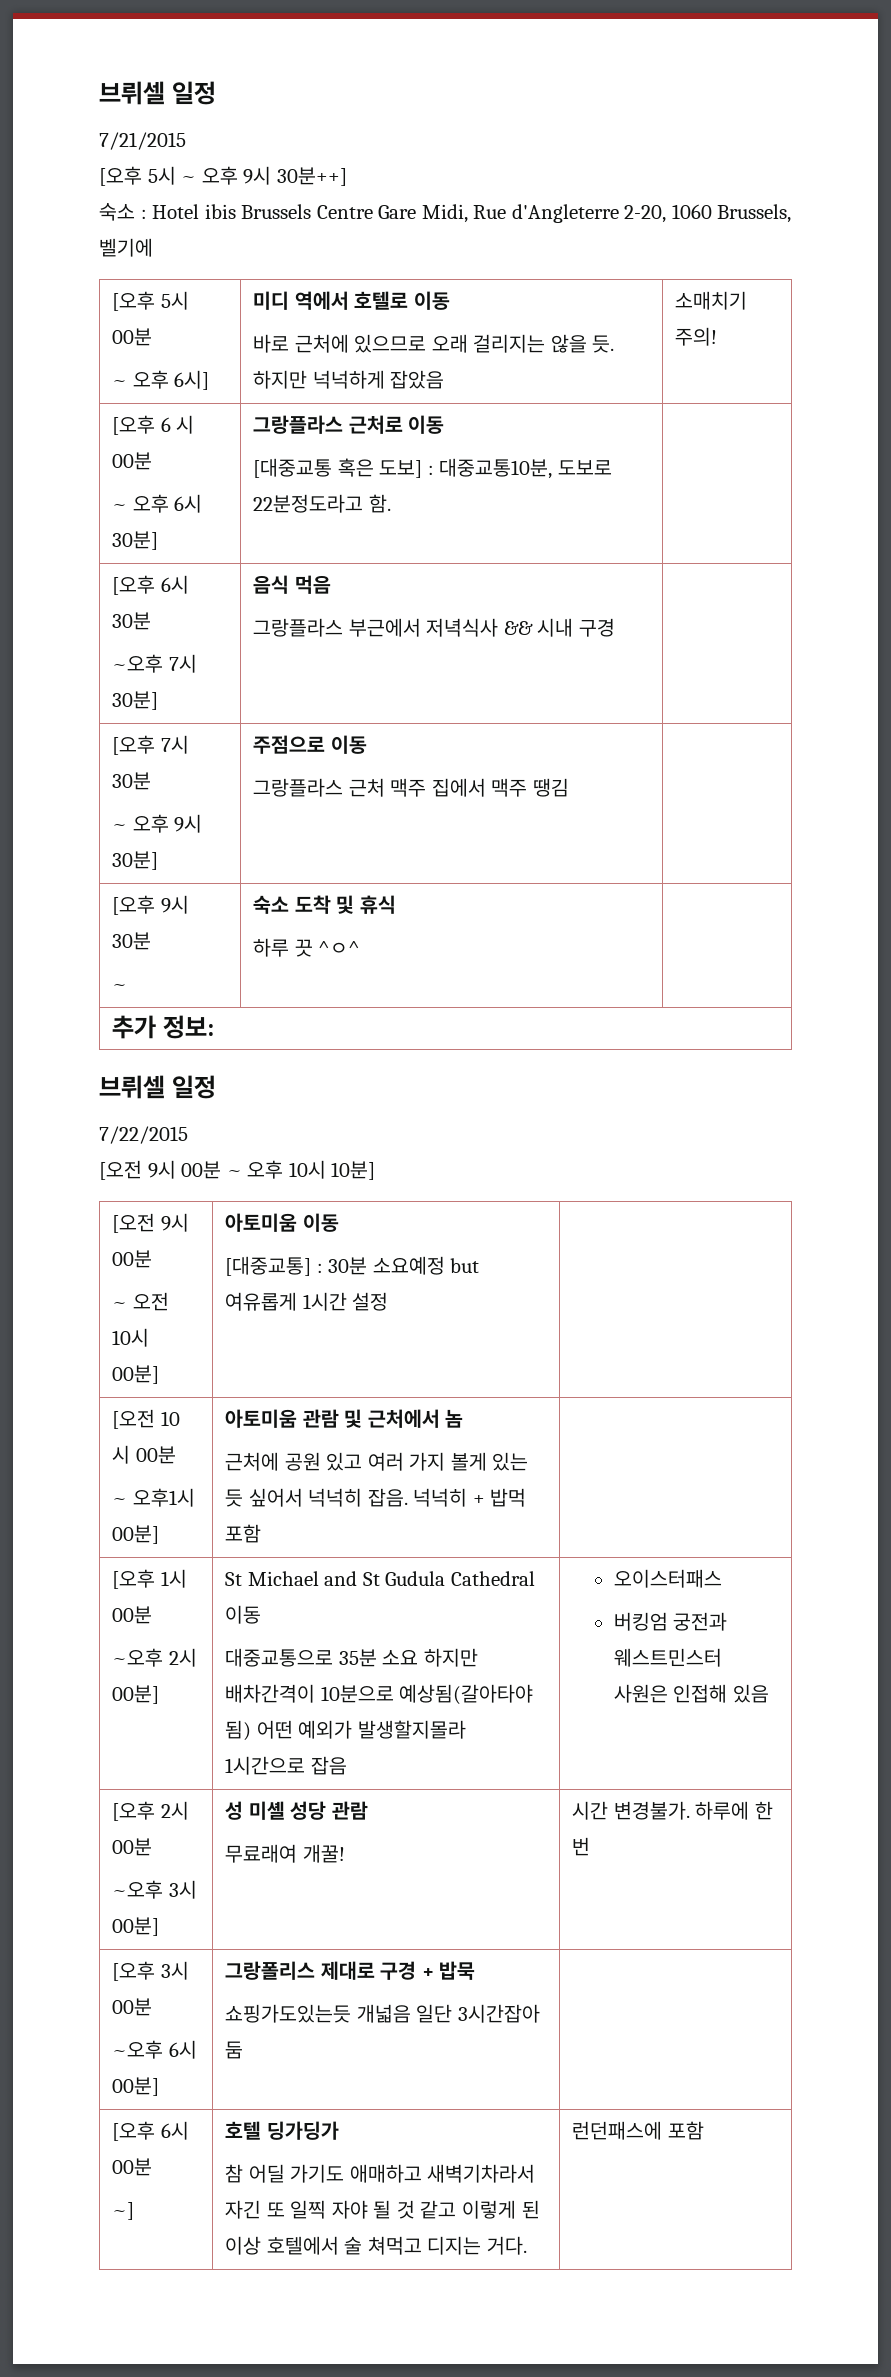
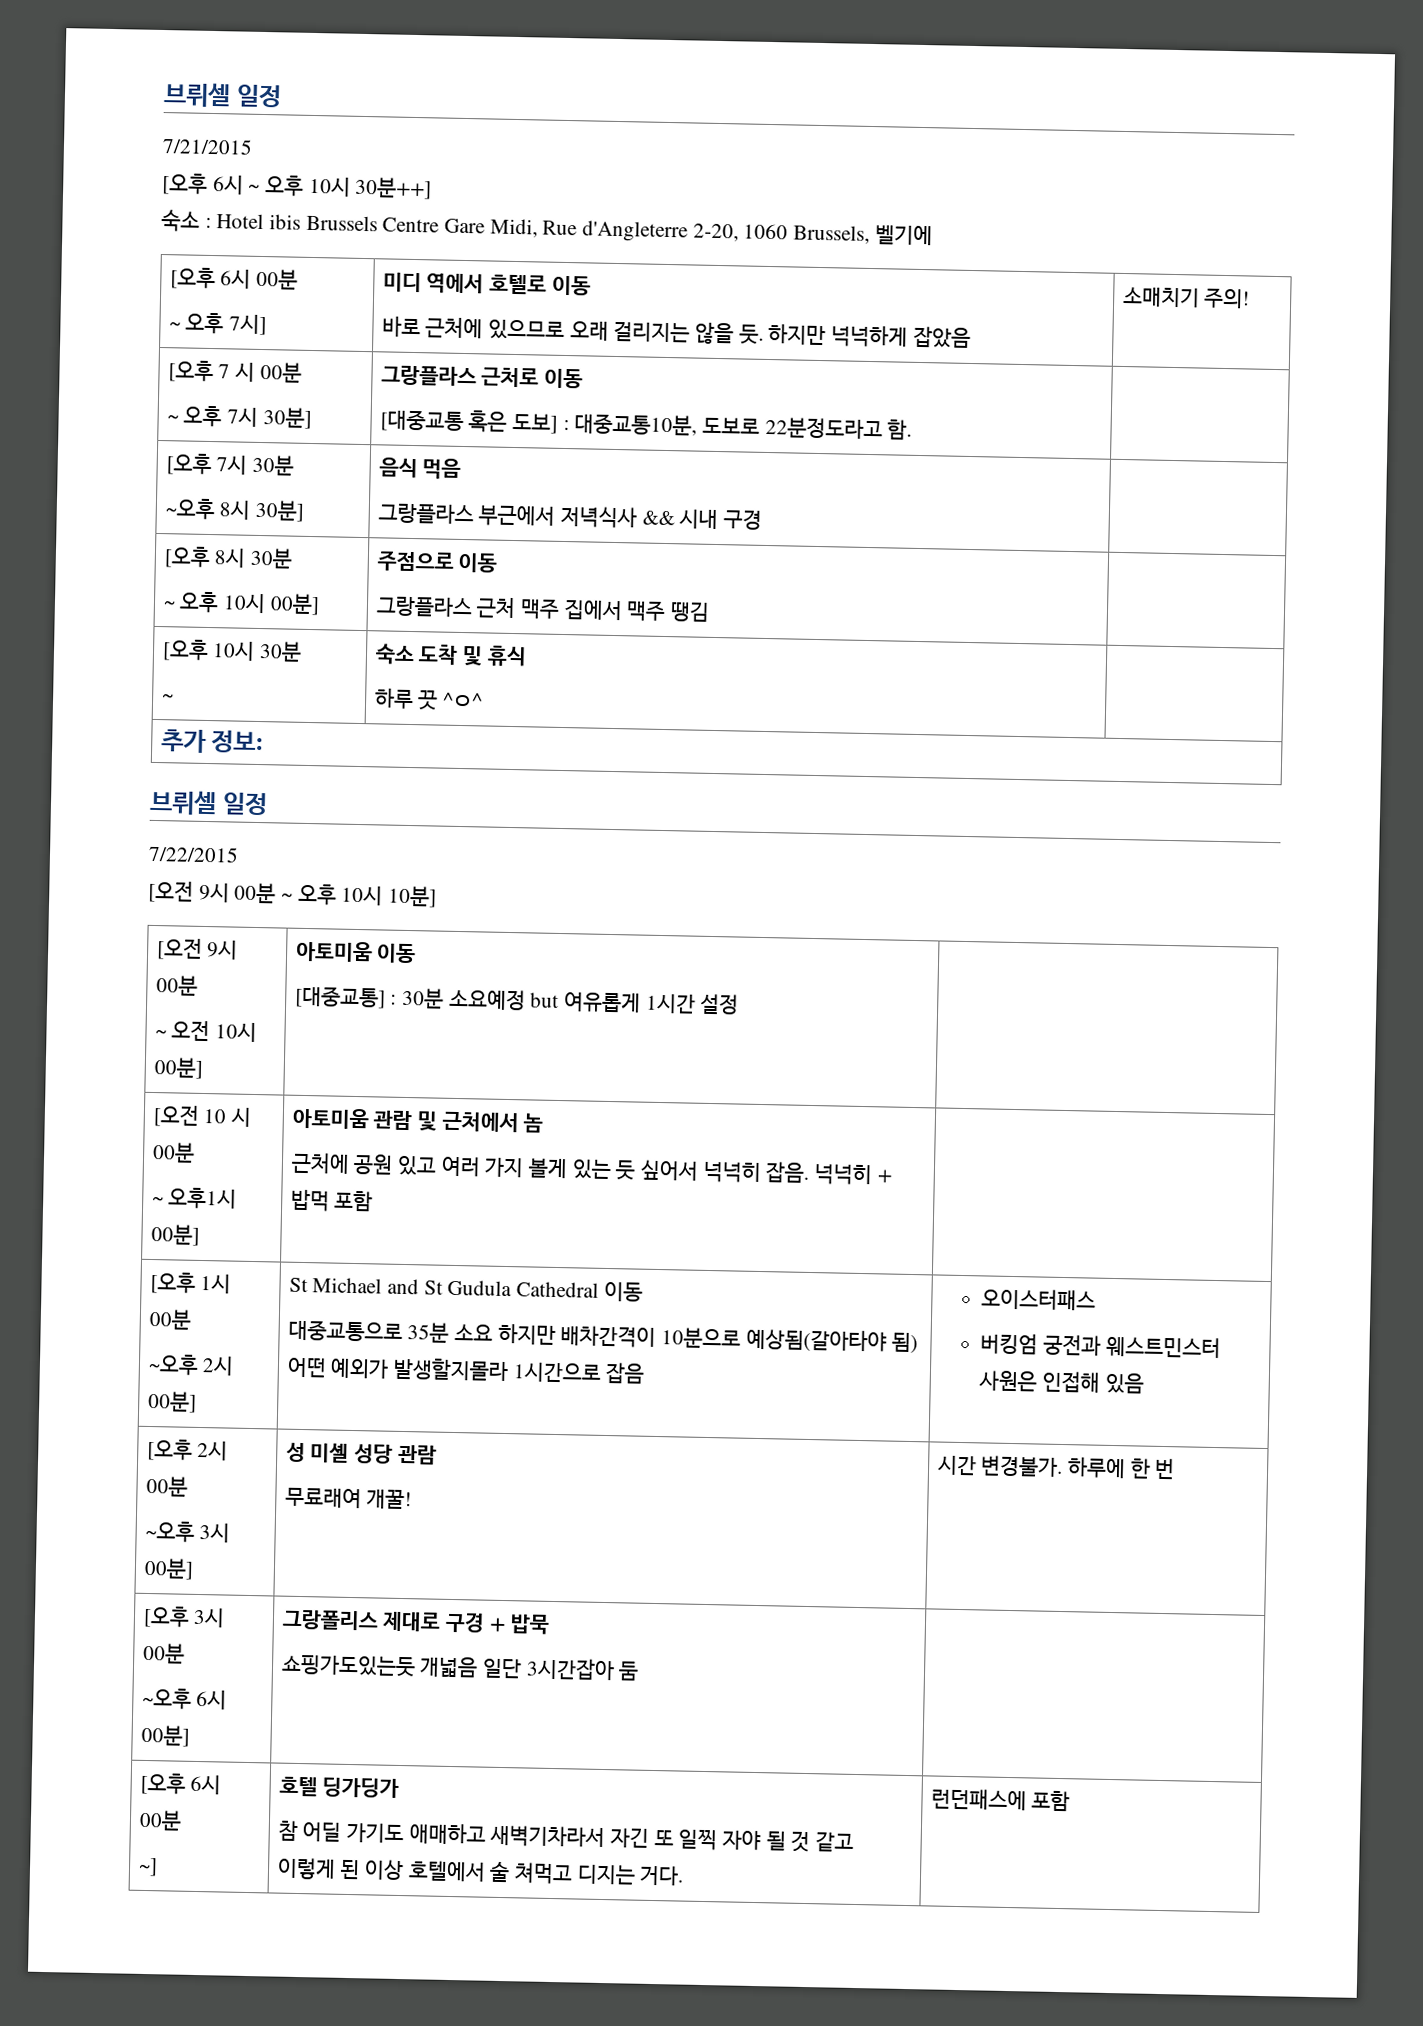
[147,166,272,185] 5시 ~ 오후 9시 -> [212,174,351,197] 6시 ~ 오후 10시
[160,291,189,310] [112,328,153,346] [112,370,210,390] 5시 00분 // ~ 오후 6시] -> [220,268,298,290] [168,312,267,336] 6시 00분 // ~ 오후 7시]
[160,417,171,432] 6 -> [218,364,231,379] 7
[174,494,203,513] 6시 -> [226,407,258,427] 7시
[160,575,189,594] 6시 -> [216,455,248,475] 7시
[168,654,197,673] 7시 -> [219,500,252,520] 8시
[160,735,189,754] 7시 -> [214,548,247,568] 8시
[174,814,203,833] [112,851,159,870] 9시 30분] -> [222,593,320,616] 10시 00분]
[160,895,189,914] 9시 -> [212,641,256,661] 10시

